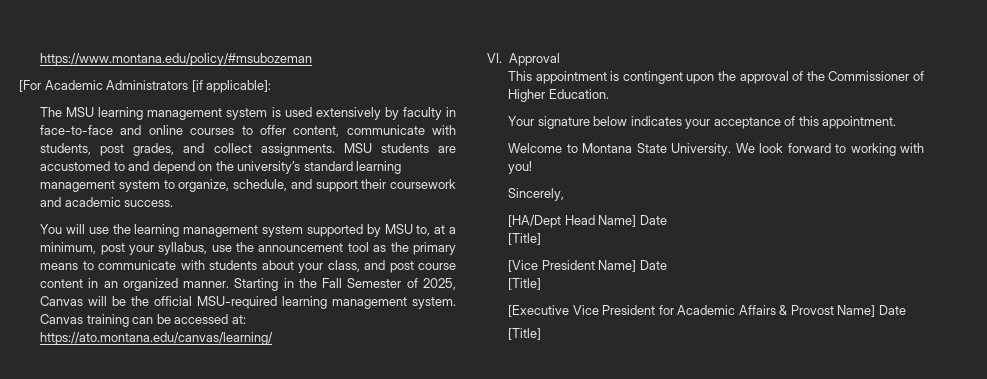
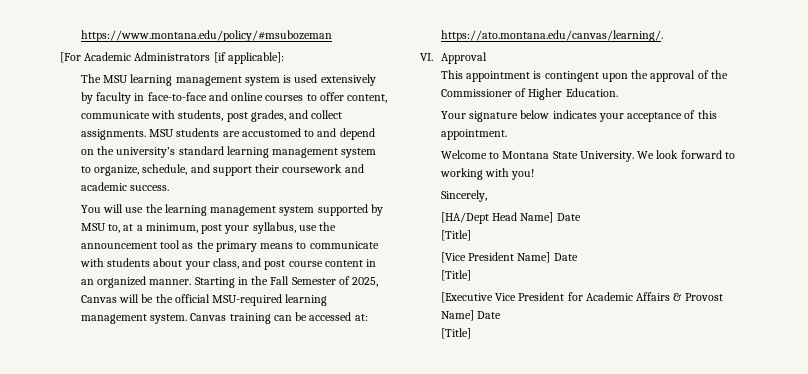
[40,332,274,345] https://ato.montana.edu/canvas/learning/ -> [440,30,663,42] https://ato.montana.edu/canvas/learning/.

